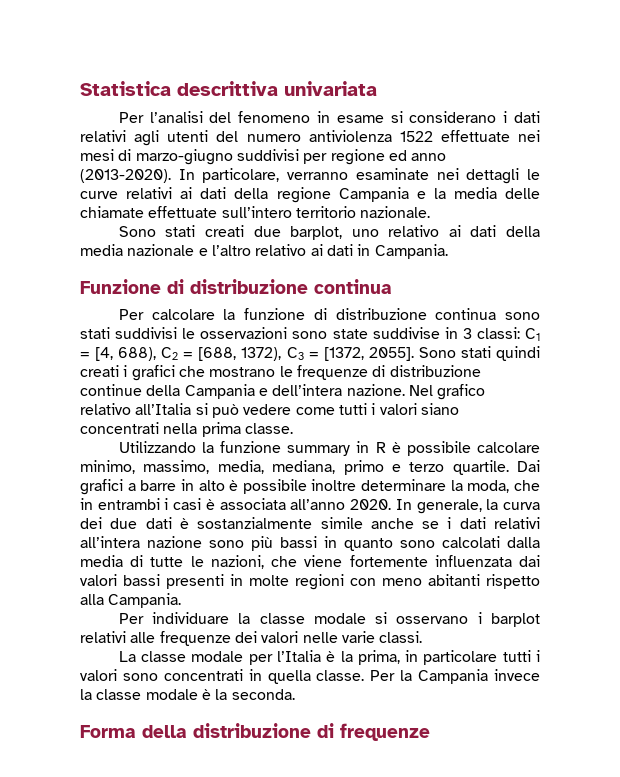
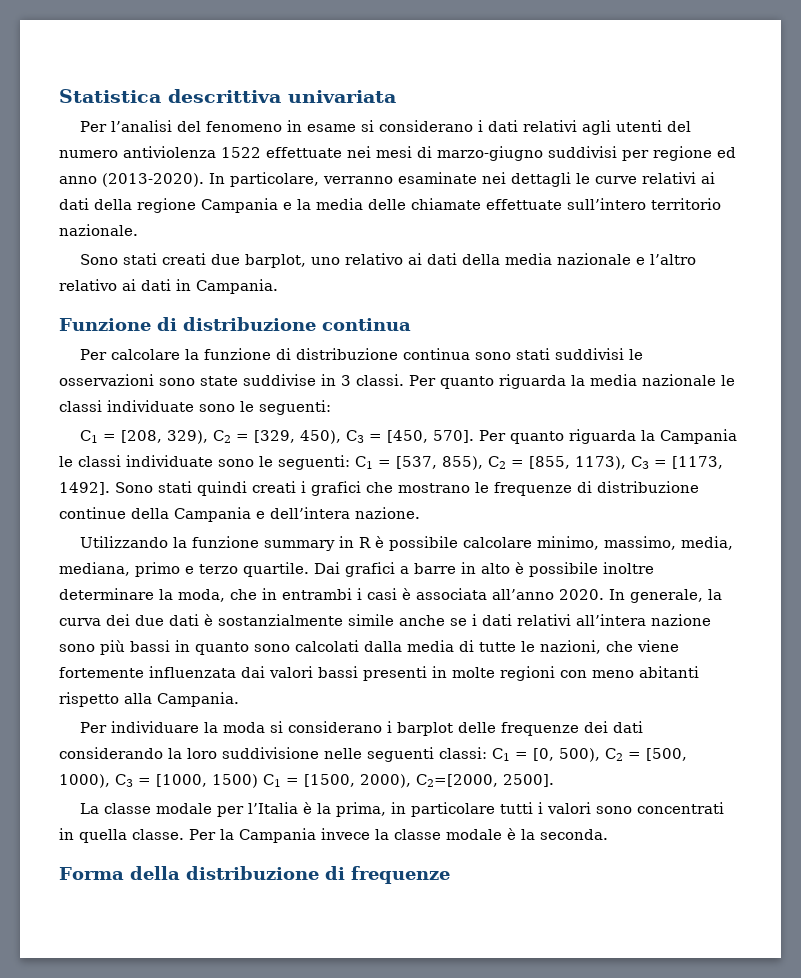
[476,327,541,341] [80,347,414,361] classi: C1 = [4, 688), C2 = [688, 1372), C3 = [1372, 2055]. -> [356,374,735,389] [59,400,331,415] [79,429,737,444] [59,455,723,470] [59,482,110,495] classi. Per quanto riguarda la media nazionale le classi individuate sono le seguenti: // C1 = [208, 329), C2 = [329, 450), C3 = [450, 570]. Per quanto riguarda la Campania le classi individuate sono le seguenti: C1 = [537, 855), C2 = [855, 1173), C3 = [1173, 1492].
[408,384,486,400] [80,403,459,418] [80,422,293,437] Nel grafico relativo all’Italia si può vedere come tutti i valori siano concentrati nella prima classe. -> (420, 513) none
[259,612,541,627] [80,631,423,646] classe modale si osservano i barplot relativi alle frequenze dei valori nelle varie classi. -> [222,721,643,736] [59,747,687,762] [59,774,554,788] moda si considerano i barplot delle frequenze dei dati considerando la loro suddivisione nelle seguenti classi: C1 = [0, 500), C2 = [500, 1000), C3 = [1000, 1500) C1 = [1500, 2000), C2=[2000, 2500].

